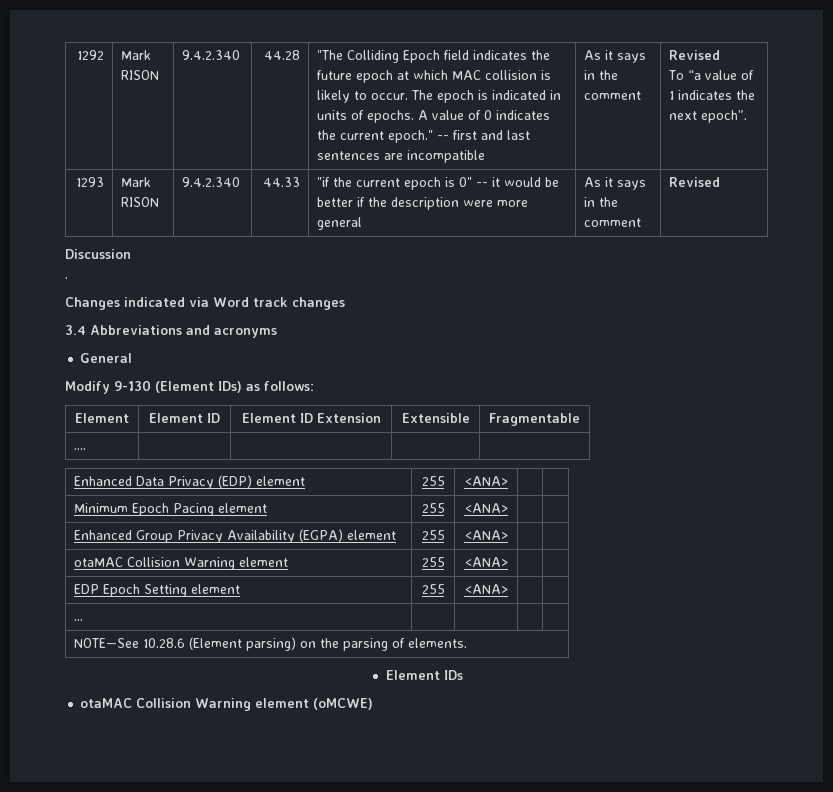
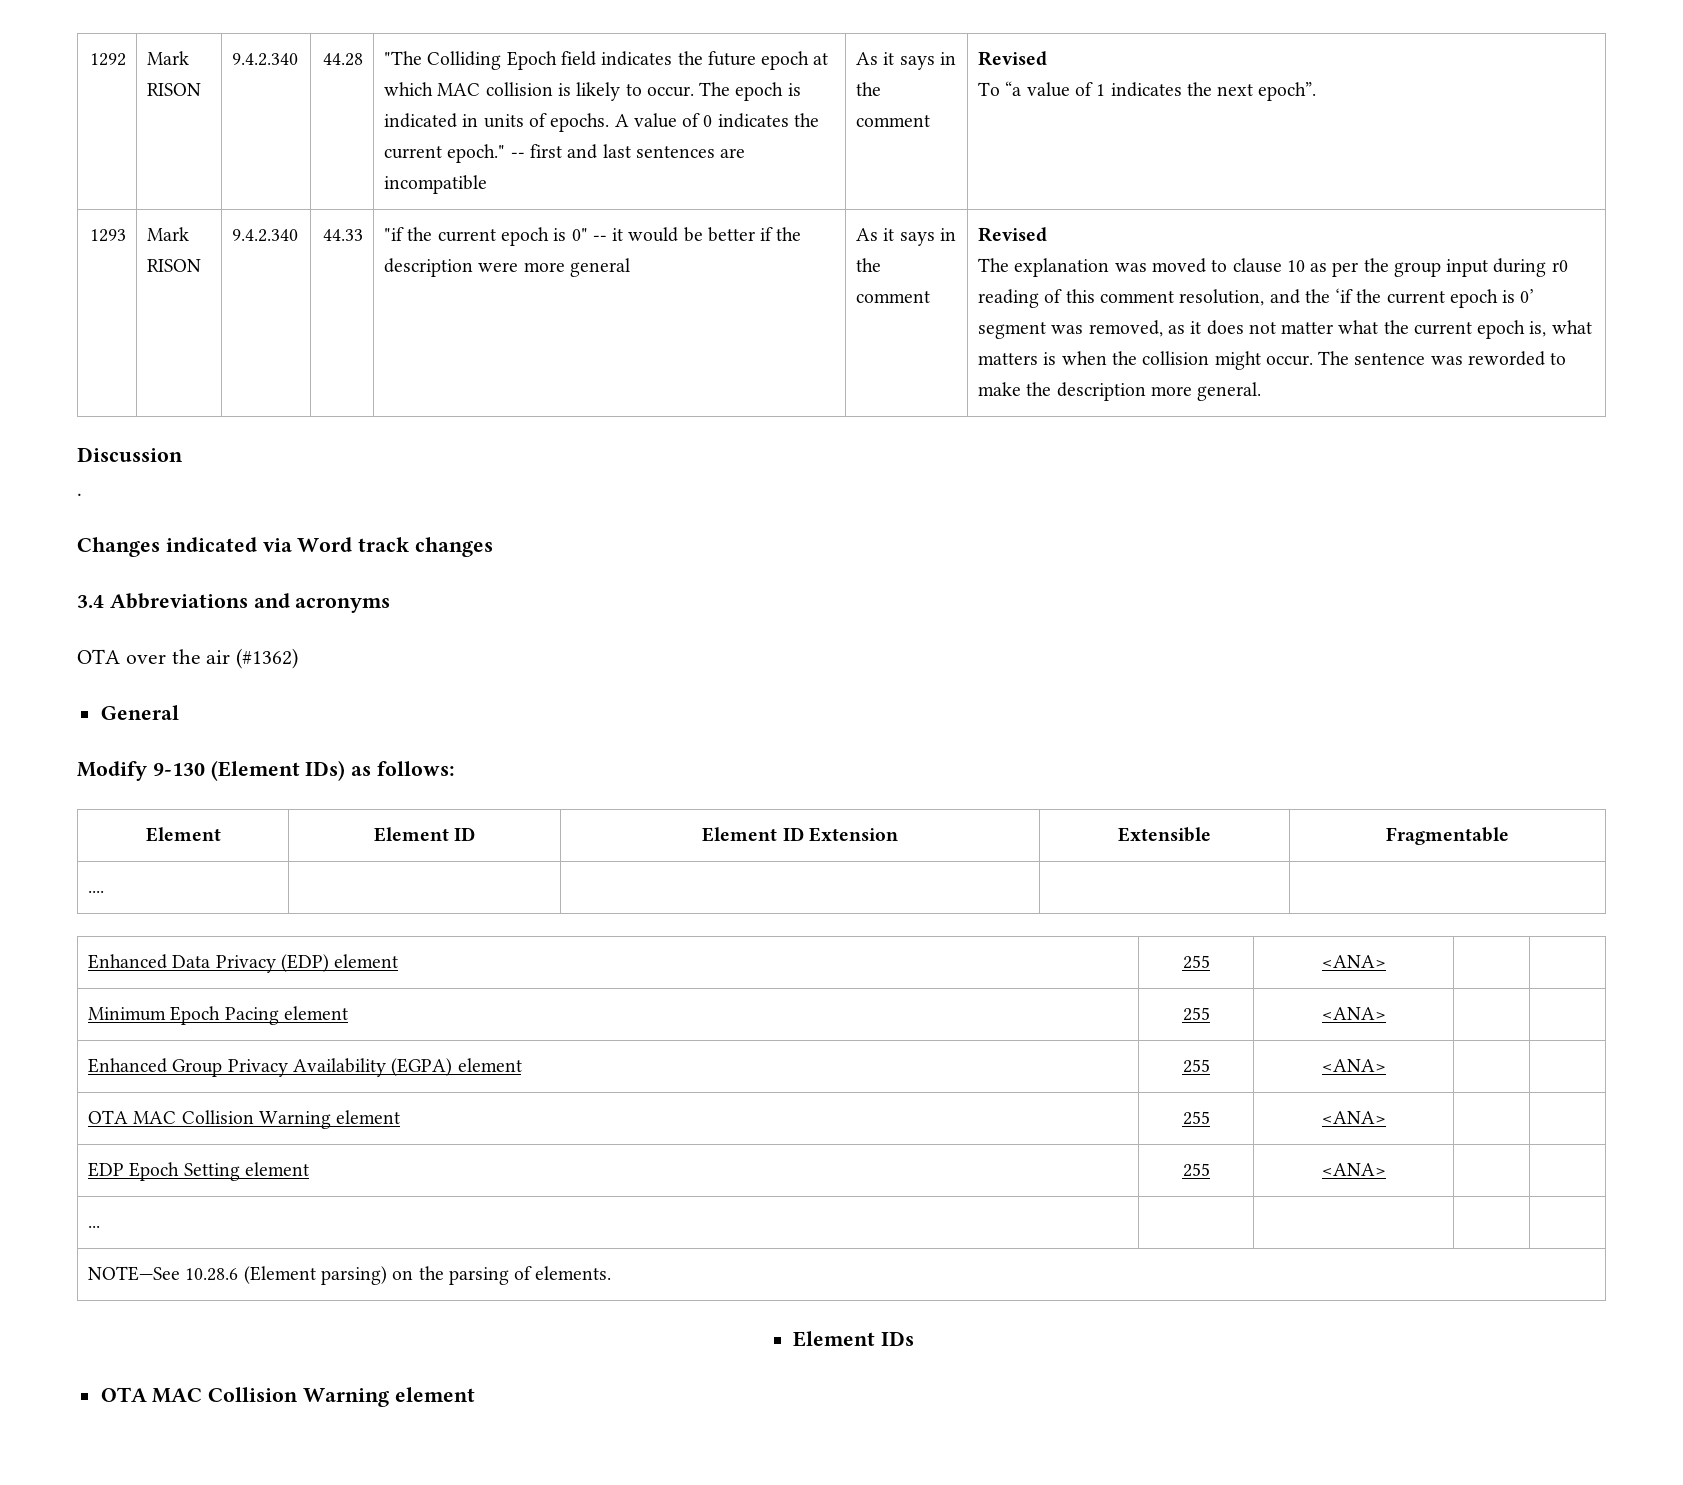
(721, 182) none -> [978,258,1568,277] [978,288,1535,308] [978,320,1592,339] [978,351,1567,370] [978,382,1262,401] // The explanation was moved to clause 10 as per the group input during r0 reading of this comment resolution, and the ‘if the current epoch is 0’ segment was removed, as it does not matter what the current epoch is, what matters is when the collision might occur. The sentence was reworded to make the description more general.
(277, 333) none -> [77,648,299,669] // OTA over the air (#1362)
[74,557,124,567] otaMAC -> [88,1110,177,1124] OTA MAC
[80,698,374,711] otaMAC Collision Warning element (oMCWE) -> [100,1387,475,1407] OTA MAC Collision Warning element

